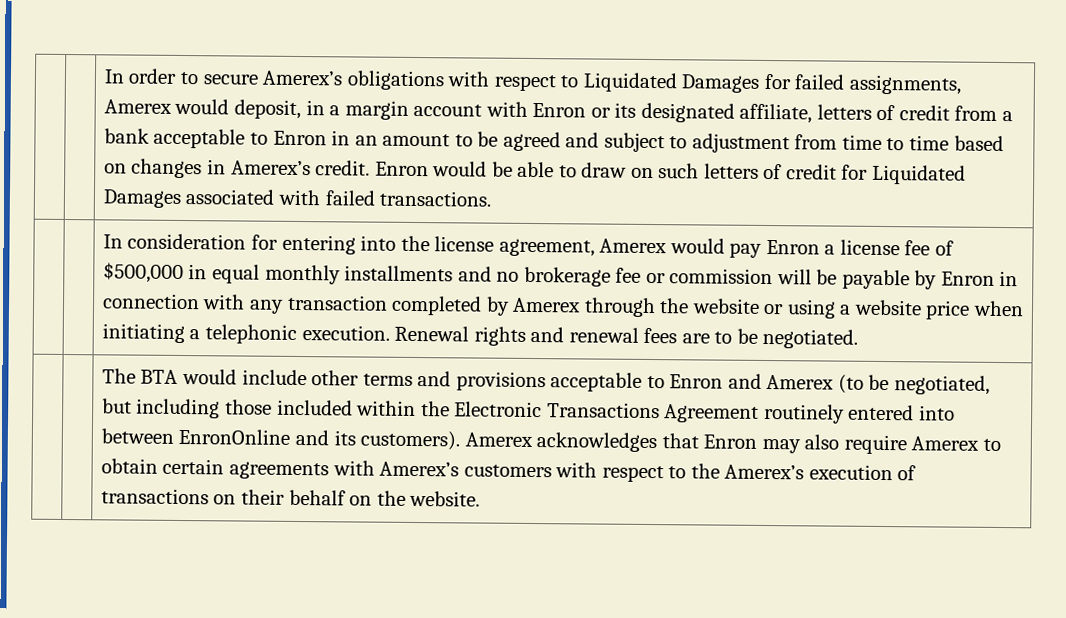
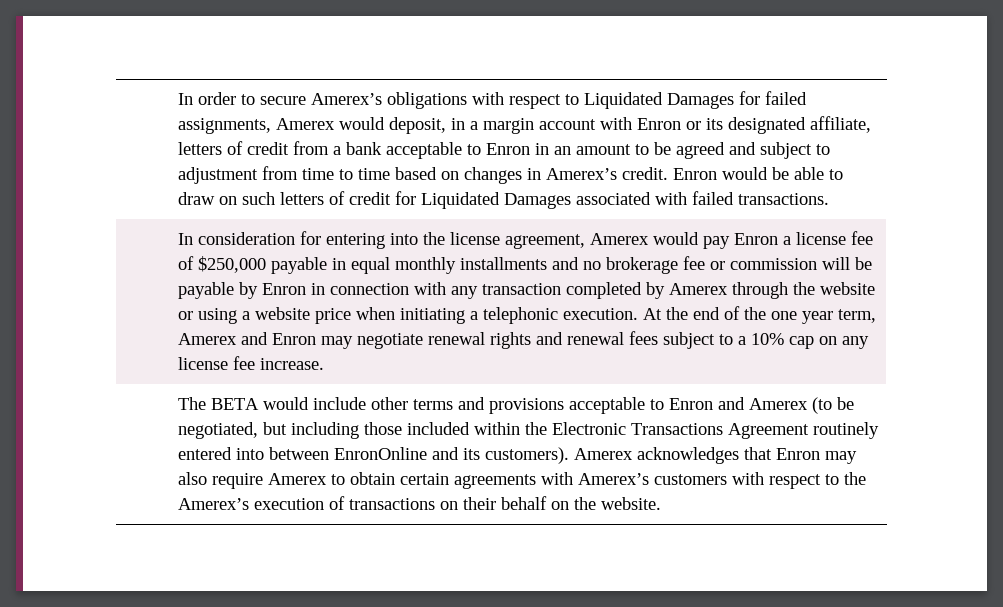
[102,262,184,284] $500,000 -> [197,256,327,274] $250,000 payable
[394,325,859,349] Renewal rights and renewal fees are to be negotiated. -> [642,306,876,324] [177,331,869,349] [177,356,324,370] At the end of the one year term, Amerex and Enron may negotiate renewal rights and renewal fees subject to a 10% cap on any license fee increase.
[140,369,179,384] BTA -> [210,398,259,410] BETA

